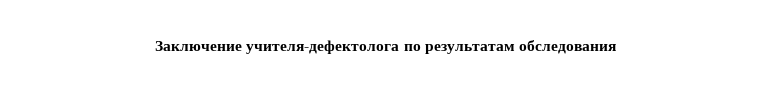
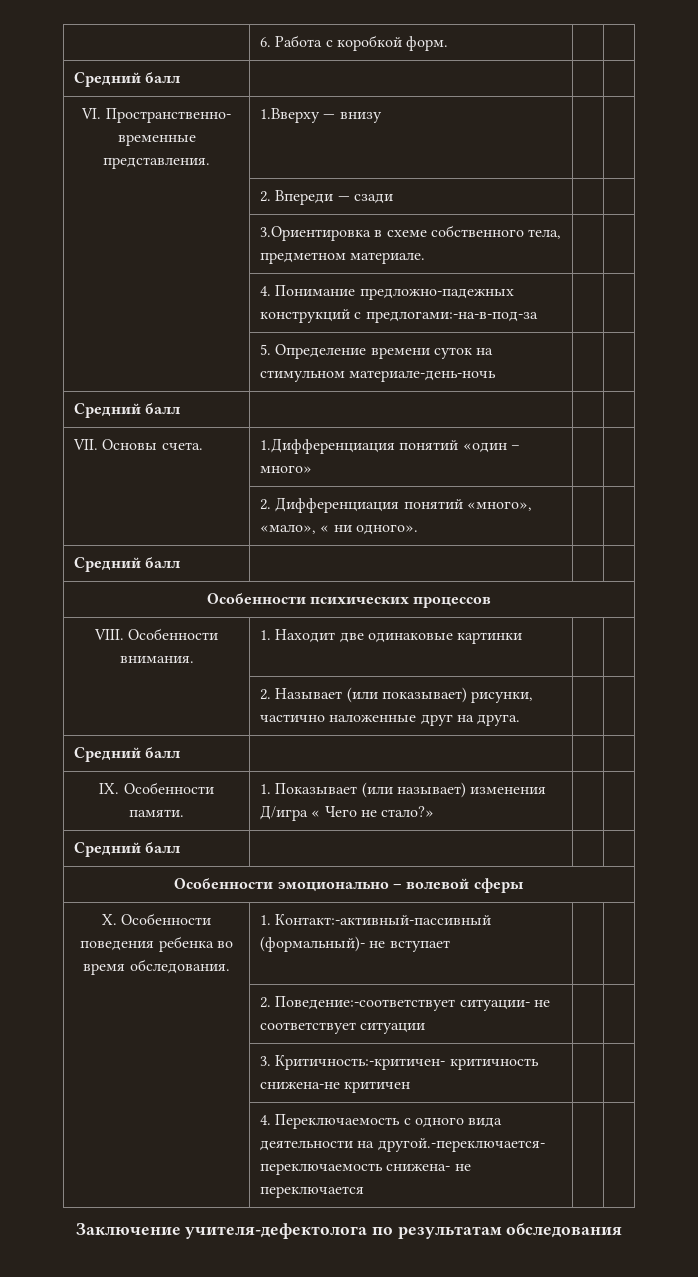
(155, 46) none -> [260,35,449,51] [74,72,182,87] [81,108,231,123] [117,134,196,146] [103,157,210,169] [260,108,382,123] [260,190,394,205] [260,225,562,241] [260,252,426,264] [260,285,514,300] [260,309,538,323] [260,344,494,359] [260,370,497,382] [74,403,182,418] [73,439,203,450] [260,438,521,454] [260,465,313,473] [260,497,533,513] [260,524,419,535] [74,557,182,572] [206,593,492,608] [93,628,219,640] [119,656,194,663] [260,629,523,644] [260,687,534,703] [260,714,521,726] [74,747,182,762] [99,782,214,794] [129,809,184,817] [260,782,547,798] [260,805,435,821] [74,842,182,857] [174,878,524,893] [101,913,212,925] [80,936,233,952] [83,959,230,975] [260,914,492,925] [260,936,450,952] [260,996,551,1011] [260,1022,426,1034] [260,1055,539,1070] [260,1081,411,1093] [260,1114,503,1129] [260,1138,545,1152] [260,1163,471,1175] [260,1186,365,1198] | 6. Работа с коробкой форм. | | // Средний балл | | | // VI. Пространственно- временные представления. | 1.Вверху — внизу | | // | 2. Впереди — сзади | | // | 3.Ориентировка в схеме собственного тела, предметном материале. | | // | 4. Понимание предложно-падежных конструкций с предлогами:-на-в-под-за | | // | 5. Определение времени суток на стимульном материале-день-ночь | | // Средний балл | | | // VІІ. Основы счета. | 1.Дифференциация понятий «один – много» | | // | 2. Дифференциация понятий «много», «мало», « ни одного». | | // Средний балл | | | // Особенности психических процессов // VІІІ. Особенности внимания. | 1. Находит две одинаковые картинки | | // | 2. Называет (или показывает) рисунки, частично наложенные друг на друга. | | // Средний балл | | | // IX. Особенности памяти. | 1. Показывает (или называет) изменения Д/игра « Чего не стало?» | | // Средний балл | | | // Особенности эмоционально – волевой сферы // X. Особенности поведения ребенка во время обследования. | 1. Контакт:-активный-пассивный (формальный)- не вступает | | // | 2. Поведение:-соответствует ситуации- не соответствует ситуации | | // | 3. Критичность:-критичен- критичность снижена-не критичен | | // | 4. Переключаемость с одного вида деятельности на другой.-переключается- переключаемость снижена- не переключается | | //

